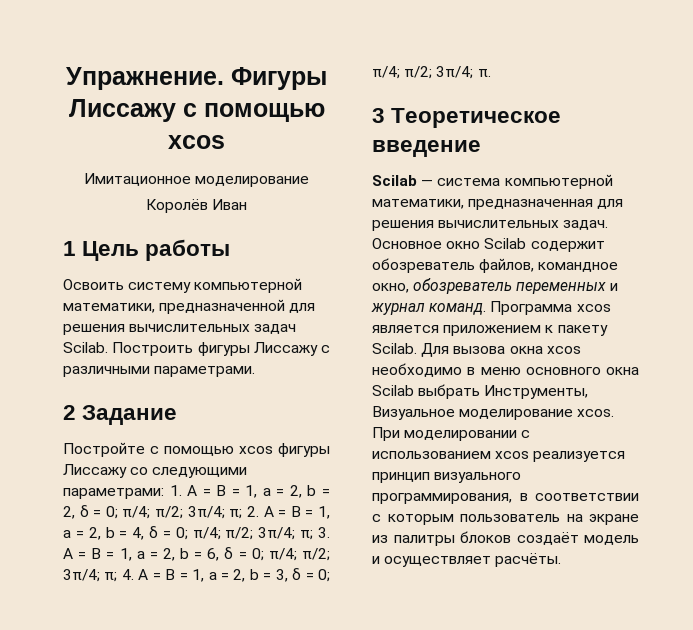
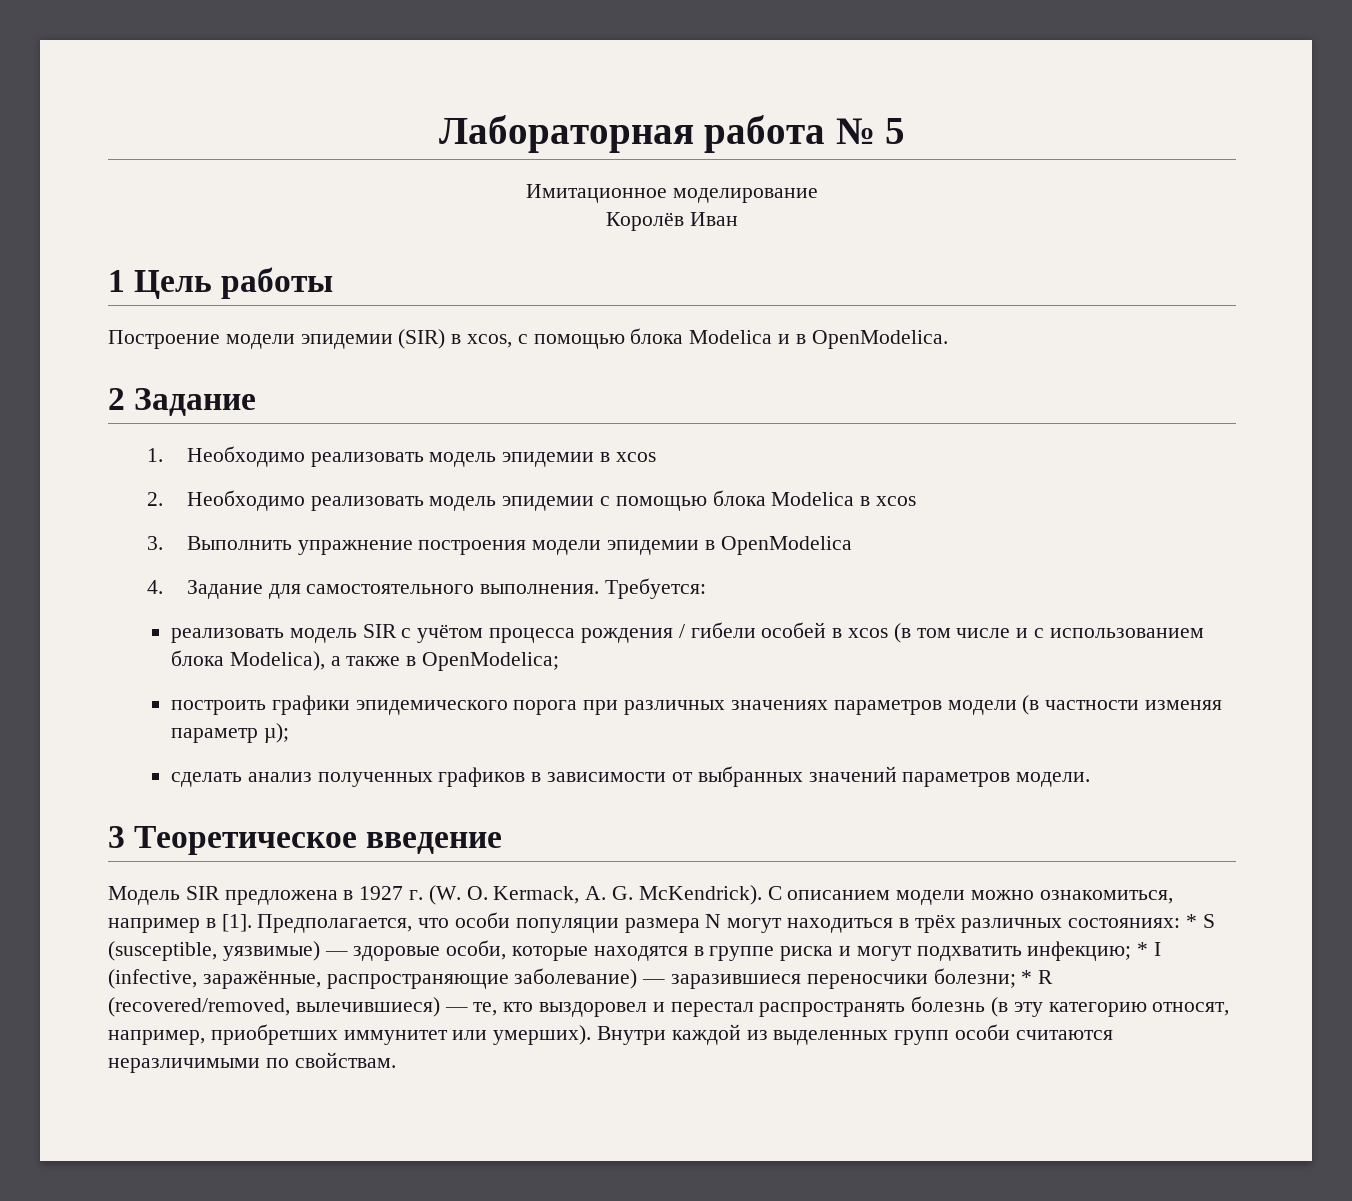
[66,67,327,90] [68,99,325,122] [168,135,225,149] Упражнение. Фигуры Лиссажу с помощью xcos -> [438,115,906,153] Лабораторная работа № 5
[63,278,303,293] [63,299,316,314] [63,324,297,335] [63,342,330,356] [63,366,256,377] [63,405,178,425] [63,442,330,457] [63,464,248,478] [63,485,330,499] [63,505,330,519] [63,526,330,540] [63,547,330,561] [63,568,330,582] [372,66,491,79] [372,108,562,128] [372,140,481,157] [372,174,613,189] [372,199,624,210] [372,220,609,231] [372,238,605,252] [372,258,619,273] [372,278,618,294] [371,301,611,315] [372,325,608,336] [372,343,581,357] [372,363,639,377] [372,384,589,399] [372,406,615,420] [372,427,531,441] [372,451,626,462] [372,472,522,483] [372,493,639,504] [372,514,639,525] [372,531,639,546] [372,553,562,567] Освоить систему компьютерной математики, предназначенной для решения вычислительных задач Scilab. Построить фигуры Лиссажу с различными параметрами. // 2 Задание // Постройте с помощью xcos фигуры Лиссажу со следующими параметрами: 1. A = B = 1, a = 2, b = 2, δ = 0; π/4; π/2; 3π/4; π; 2. A = B = 1, a = 2, b = 4, δ = 0; π/4; π/2; 3π/4; π; 3. A = B = 1, a = 2, b = 6, δ = 0; π/4; π/2; 3π/4; π; 4. A = B = 1, a = 2, b = 3, δ = 0; π/4; π/2; 3π/4; π. // 3 Теоретическое введение // Scilab — система компьютерной математики, предназначенная для решения вычислительных задач. Основное окно Scilab содержит обозреватель файлов, командное окно, обозреватель переменных и журнал команд. Программа xcos является приложением к пакету Scilab. Для вызова окна xcos необходимо в меню основного окна Scilab выбрать Инструменты, Визуальное моделирование xcos. При моделировании с использованием xcos реализуется принцип визуального программирования, в соответствии с которым пользователь на экране из палитры блоков создаёт модель и осуществляет расчёты. -> [108,328,948,349] [108,388,257,416] [147,446,656,467] [147,490,917,511] [147,536,852,555] [147,578,707,599] [171,622,1204,643] [171,650,560,671] [171,695,1222,715] [171,723,289,743] [171,766,1091,787] [108,826,503,855] [108,885,1173,905] [108,912,1215,933] [108,940,1162,961] [108,968,1054,989] [108,996,1230,1017] [108,1024,1113,1045] [108,1052,396,1073] Построение модели эпидемии (SIR) в xcos, с помощью блока Modelica и в OpenModelica. // 2 Задание // 1. Необходимо реализовать модель эпидемии в xcos // 2. Необходимо реализовать модель эпидемии с помощью блока Modelica в xcos // 3. Выполнить упражнение построения модели эпидемии в OpenModelica // 4. Задание для самостоятельного выполнения. Требуется: // реализовать модель SIR с учётом процесса рождения / гибели особей в xcos (в том числе и с использованием блока Modelica), а также в OpenModelica; // построить графики эпидемического порога при различных значениях параметров модели (в частности изменяя параметр µ); // сделать анализ полученных графиков в зависимости от выбранных значений параметров модели. // 3 Теоретическое введение // Модель SIR предложена в 1927 г. (W. O. Kermack, A. G. McKendrick). С описанием модели можно ознакомиться, например в [1]. Предполагается, что особи популяции размера N могут находиться в трёх различных состояниях: * S (susceptible, уязвимые) — здоровые особи, которые находятся в группе риска и могут подхватить инфекцию; * I (infective, заражённые, распространяющие заболевание) — заразившиеся переносчики болезни; * R (recovered/removed, вылечившиеся) — те, кто выздоровел и перестал распространять болезнь (в эту категорию относят, например, приобретших иммунитет или умерших). Внутри каждой из выделенных групп особи считаются неразличимыми по свойствам.

